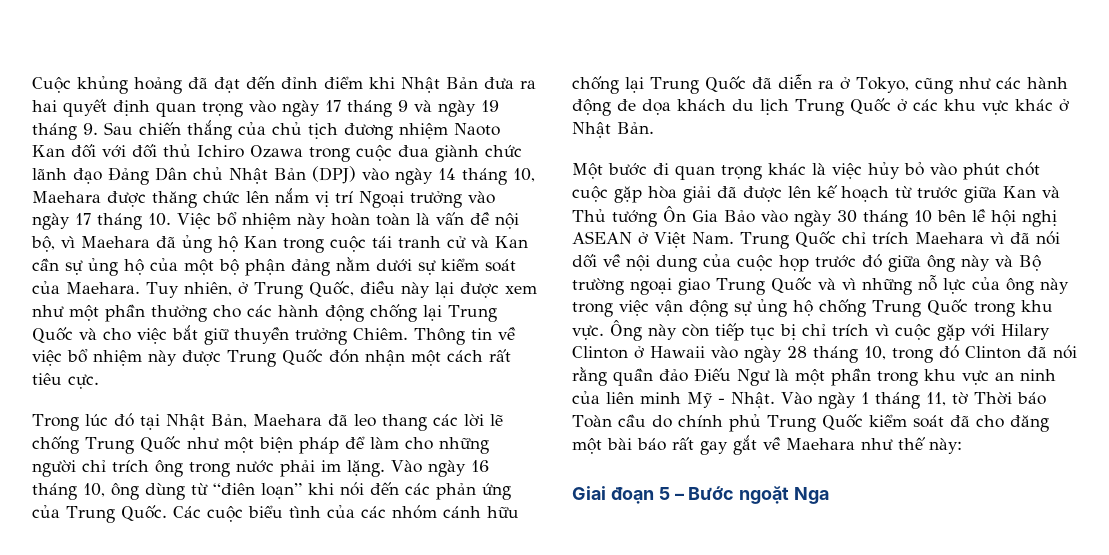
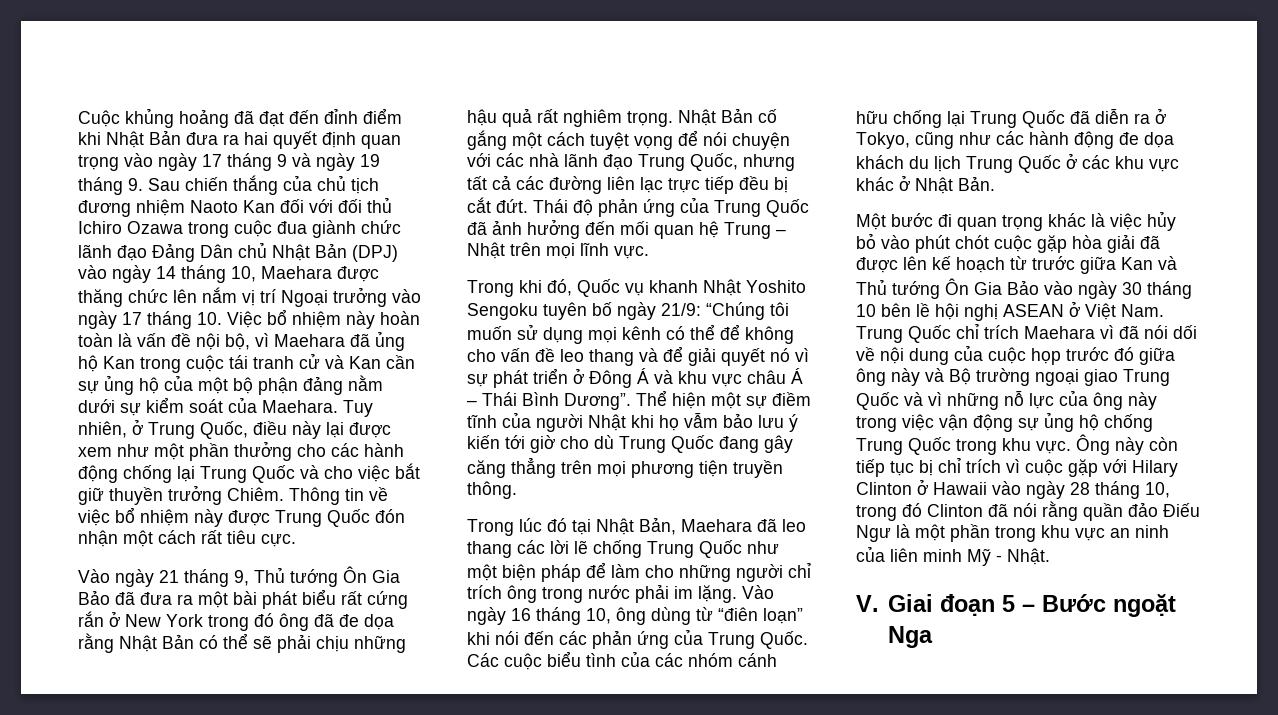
(99, 381) none -> [78,566,400,587] [78,589,408,609] [78,611,394,631] [78,633,406,653] [467,108,777,127] [467,130,790,150] [467,153,795,171] [467,175,788,194] [467,197,809,217] [467,219,786,239] [467,242,649,259] [467,279,806,297] [467,302,789,320] [467,324,794,344] [467,346,809,366] [467,368,803,388] [467,390,811,410] [467,412,798,432] [467,435,793,453] [467,457,783,478] [467,481,517,499] // Vào ngày 21 tháng 9, Thủ tướng Ôn Gia Bảo đã đưa ra một bài phát biểu rất cứng rắn ở New York trong đó ông đã đe dọa rằng Nhật Bản có thể sẽ phải chịu những hậu quả rất nghiêm trọng. Nhật Bản cố gắng một cách tuyệt vọng để nói chuyện với các nhà lãnh đạo Trung Quốc, nhưng tất cả các đường liên lạc trực tiếp đều bị cắt đứt. Thái độ phản ứng của Trung Quốc đã ảnh hưởng đến mối quan hệ Trung – Nhật trên mọi lĩnh vực. // Trong khi đó, Quốc vụ khanh Nhật Yoshito Sengoku tuyên bố ngày 21/9: “Chúng tôi muốn sử dụng mọi kênh có thể để không cho vấn đề leo thang và để giải quyết nó vì sự phát triển ở Đông Á và khu vực châu Á – Thái Bình Dương”. Thể hiện một sự điềm tĩnh của người Nhật khi họ vẫm bảo lưu ý kiến tới giờ cho dù Trung Quốc đang gây căng thẳng trên mọi phương tiện truyền thông.
[781,392,1046,409] [572,414,1049,432] [572,435,962,455] Vào ngày 1 tháng 11, tờ Thời báo Toàn cầu do chính phủ Trung Quốc kiểm soát đã cho đăng một bài báo rất gay gắt về Maehara như thế này: // -> [856,595,879,612] // V.

